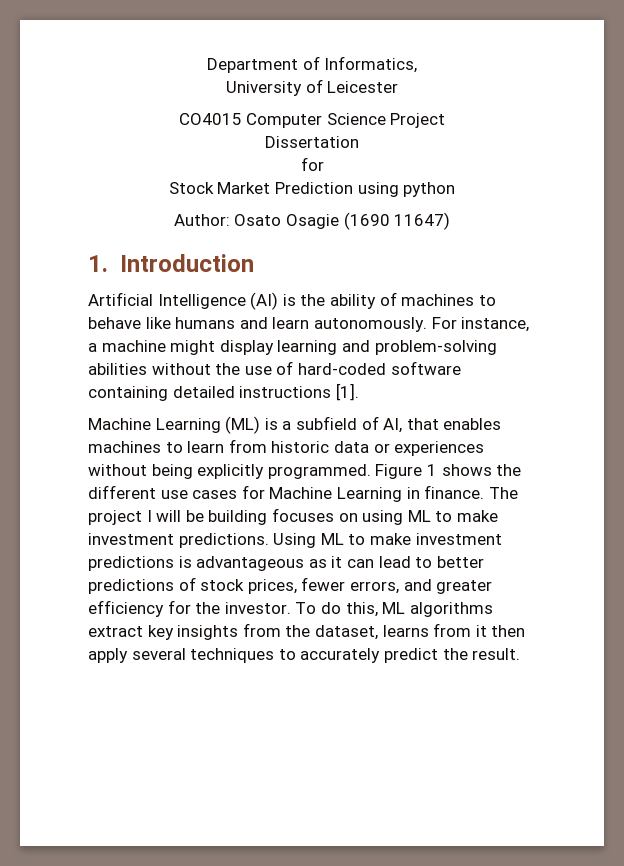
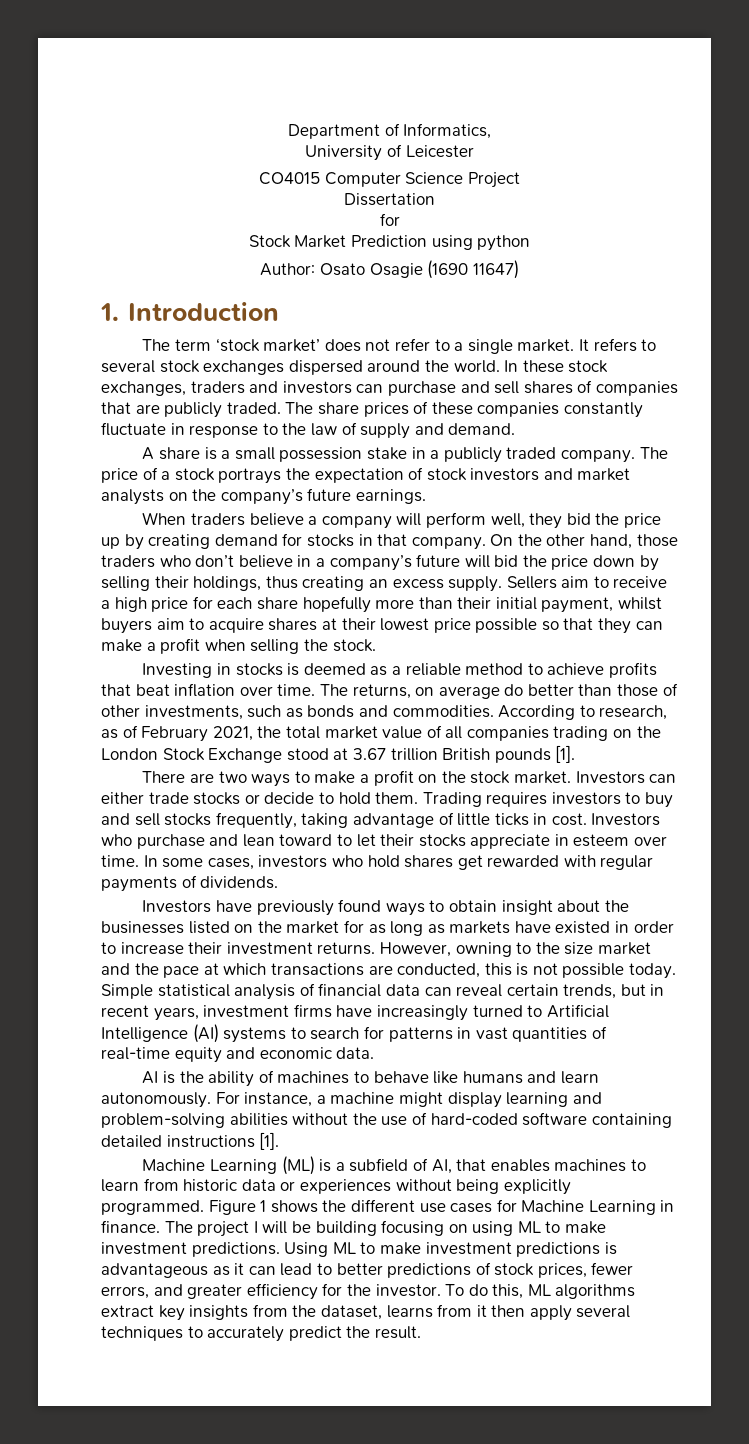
[88,292,279,310] Artificial Intelligence (AI) -> [142,338,657,354] [101,360,609,375] [101,380,678,396] [101,401,643,418] [101,422,516,439] [142,447,668,463] [101,467,631,484] [101,488,426,505] [142,512,661,529] [101,533,678,550] [101,554,659,571] [101,576,668,592] [101,596,663,613] [101,618,663,634] [101,638,376,654] [142,662,657,678] [101,683,678,699] [101,705,668,720] [101,725,661,742] [101,745,576,763] [142,770,677,787] [101,792,674,808] [101,812,661,829] [101,834,668,849] [101,855,654,870] [101,875,279,892] [142,899,629,916] [101,920,674,936] [101,942,651,957] [101,963,677,979] [101,983,665,1000] [101,1004,609,1021] [101,1024,607,1043] [101,1047,375,1063] [142,1071,159,1084] The term ‘stock market’ does not refer to a single market. It refers to several stock exchanges dispersed around the world. In these stock exchanges, traders and investors can purchase and sell shares of companies that are publicly traded. The share prices of these companies constantly fluctuate in response to the law of supply and demand. // A share is a small possession stake in a publicly traded company. The price of a stock portrays the expectation of stock investors and market analysts on the company’s future earnings. // When traders believe a company will perform well, they bid the price up by creating demand for stocks in that company. On the other hand, those traders who don’t believe in a company’s future will bid the price down by selling their holdings, thus creating an excess supply. Sellers aim to receive a high price for each share hopefully more than their initial payment, whilst buyers aim to acquire shares at their lowest price possible so that they can make a profit when selling the stock. // Investing in stocks is deemed as a reliable method to achieve profits that beat inflation over time. The returns, on average do better than those of other investments, such as bonds and commodities. According to research, as of February 2021, the total market value of all companies trading on the London Stock Exchange stood at 3.67 trillion British pounds [1]. // There are two ways to make a profit on the stock market. Investors can either trade stocks or decide to hold them. Trading requires investors to buy and sell stocks frequently, taking advantage of little ticks in cost. Investors who purchase and lean toward to let their stocks appreciate in esteem over time. In some cases, investors who hold shares get rewarded with regular payments of dividends. // Investors have previously found ways to obtain insight about the businesses listed on the market for as long as markets have existed in order to increase their investment returns. However, owning to the size market and the pace at which transactions are conducted, this is not possible today. Simple statistical analysis of financial data can reveal certain trends, but in recent years, investment firms have increasingly turned to Artificial Intelligence (AI) systems to search for patterns in vast quantities of real-time equity and economic data. // AI
[271,508,334,522] focuses -> [381,1220,445,1236] focusing

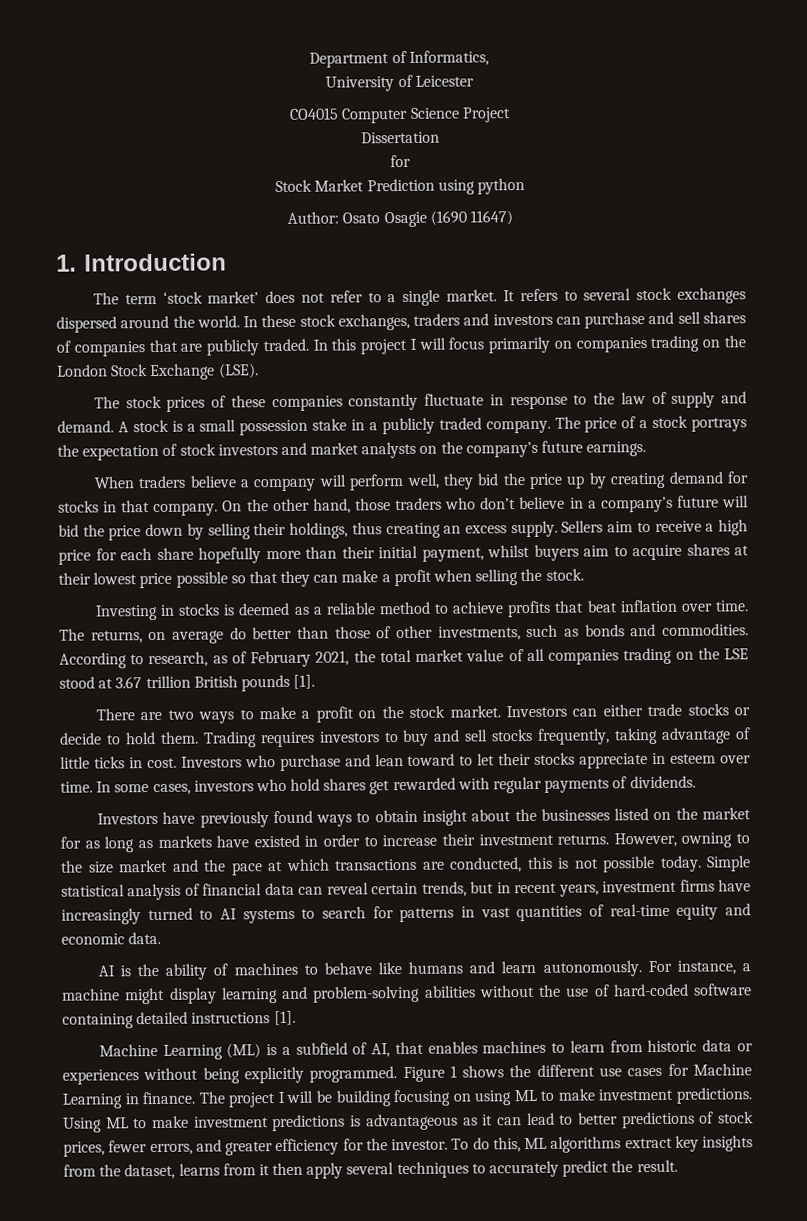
[285,402,359,415] The share -> [312,335,746,355] [57,363,259,381] [93,395,162,409] In this project I will focus primarily on companies trading on the London Stock Exchange (LSE). // The stock
[142,447,201,460] // A share -> [117,419,169,433] A stock
[101,748,283,763] London Stock Exchange -> [724,648,750,660] LSE
[546,1004,609,1018] [101,1024,219,1043] Artificial Intelligence (AI) -> [219,908,237,920] AI

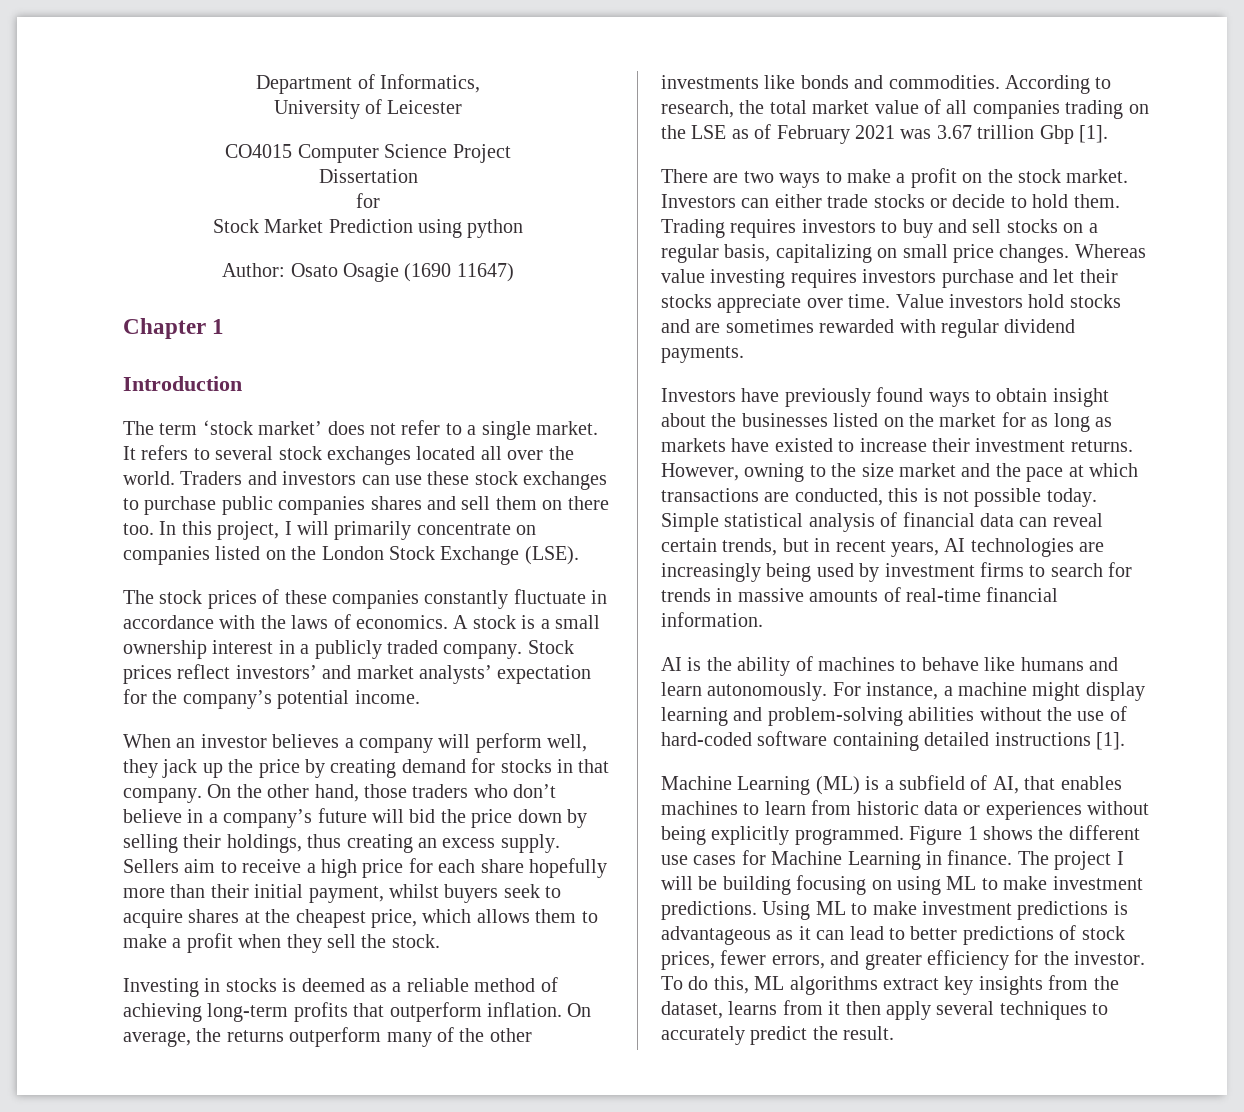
[56,254,77,272] 1. -> [123,318,225,339] Chapter 1 //
[56,311,746,333] [56,338,309,357] dispersed around the world. In these stock exchanges, traders and investors can purchase and sell shares of companies that are publicly traded. -> [416,446,574,460] [123,471,608,490] [123,496,609,515] [123,523,154,535] located all over the world. Traders and investors can use these stock exchanges to purchase public companies shares and sell them on there too.
[360,336,551,355] project I will focus primarily -> [217,521,511,540] project, I will primarily concentrate
[650,335,700,353] trading -> [215,546,261,560] listed
[509,391,748,410] [57,420,114,433] response to the law of supply and demand. -> [123,614,448,629] accordance with the laws of economics.
[239,418,348,436] possession stake -> [123,640,274,659] ownership interest
[554,415,748,433] [57,440,647,461] [93,475,237,489] The price of a stock portrays the expectation of stock investors and market analysts on the company’s future earnings. // When traders believe -> [527,640,574,654] [123,664,592,684] [123,689,420,709] [123,734,340,748] Stock prices reflect investors’ and market analysts’ expectation for the company’s potential income. // When an investor believes
[477,473,586,489] bid the price up -> [162,759,300,778] jack up the price
[583,545,609,557] aim -> [503,884,540,898] seek
[58,570,339,589] their lowest price possible so that they can -> [265,909,598,928] the cheapest price, which allows them to
[475,569,519,586] selling -> [286,934,356,953] they sell
[434,599,750,618] [59,624,579,644] to achieve profits that beat inflation over time. The returns, on average do better than those of other investments, such as -> [540,977,558,992] [123,1002,592,1022] [123,1027,532,1047] [661,75,796,89] of achieving long-term profits that outperform inflation. On average, the returns outperform many of the other investments like
[212,650,350,668] as of February 2021, -> (734, 109) none
[59,674,290,692] stood at 3.67 trillion British pounds -> [731,124,1074,144] as of February 2021 was 3.67 trillion Gbp
[537,727,751,745] [60,752,752,772] [60,775,696,796] frequently, taking advantage of little ticks in cost. Investors who purchase and lean toward to let their stocks appreciate in esteem over time. In some cases, investors who hold shares get rewarded with regular payments of dividends. -> [1063,223,1098,233] [661,244,1146,263] [661,269,1118,288] [661,294,1121,313] [661,319,1076,338] [661,346,744,363] on a regular basis, capitalizing on small price changes. Whereas value investing requires investors purchase and let their stocks appreciate over time. Value investors hold stocks and are sometimes rewarded with regular dividend payments.
[304,834,360,847] in order -> (833, 445) none
[602,879,751,893] [61,903,751,925] [61,931,162,945] investment firms have increasingly turned to AI systems to search for patterns in vast quantities of real-time equity and economic data. -> [944,538,1105,557] [661,562,1133,582] [661,587,1059,602] [661,612,763,627] AI technologies are increasingly being used by investment firms to search for trends in massive amounts of real-time financial information.

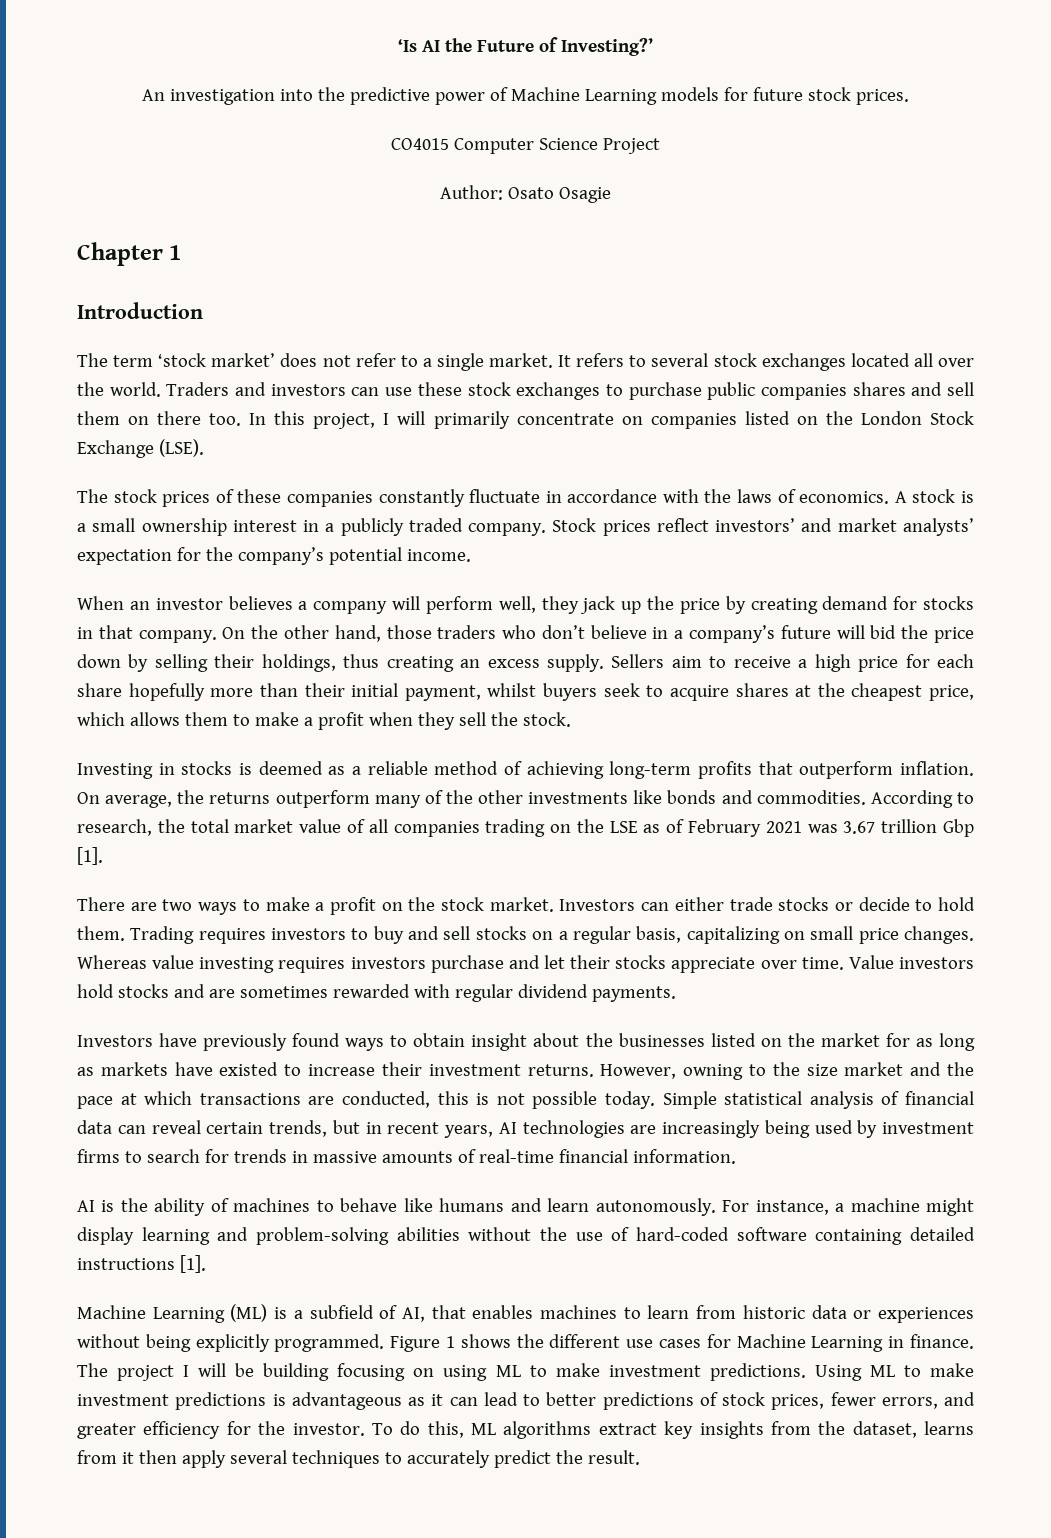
[256,74,480,94] [273,99,463,119] [225,144,511,163] [318,169,418,183] [356,193,380,208] [212,219,524,238] Department of Informatics, // University of Leicester // CO4015 Computer Science Project // Dissertation // for // Stock Market Prediction using python -> [398,37,653,56] [142,87,909,105] [391,138,660,154] ‘Is AI the Future of Investing?’ // An investigation into the predictive power of Machine Learning models for future stock prices. // CO4015 Computer Science Project
[404,263,514,282] (1690 11647) -> (611, 195) none

